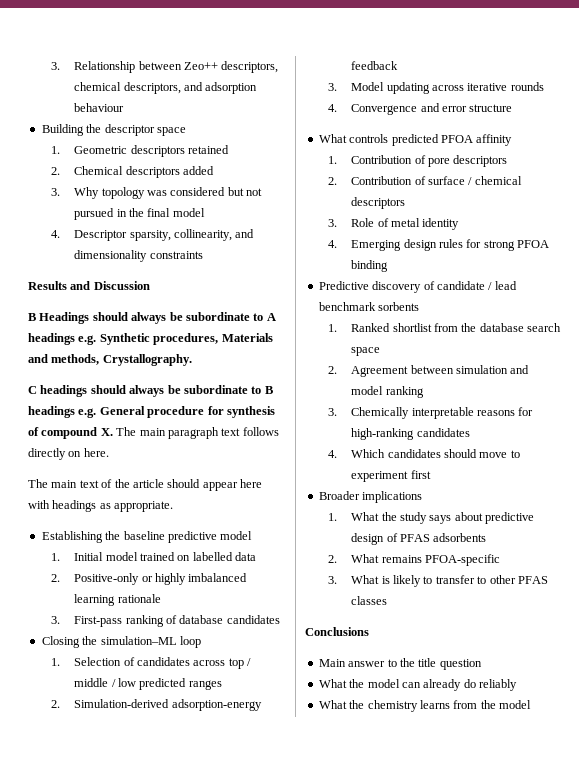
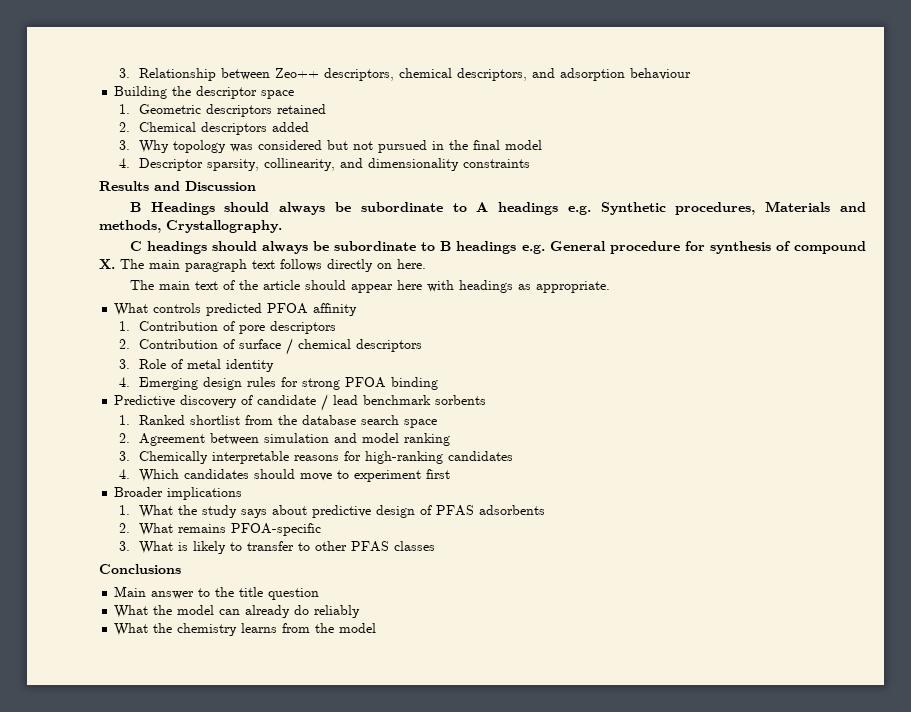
[41,531,253,543] [51,552,257,561] [51,573,248,585] [74,594,161,606] [51,615,280,627] [41,636,201,648] [51,657,252,669] [74,678,222,690] [51,699,262,711] [351,61,399,70] [328,82,544,94] [328,103,513,115] // Establishing the baseline predictive model // 1. Initial model trained on labelled data // 2. Positive-only or highly imbalanced learning rationale // 3. First-pass ranking of database candidates // Closing the simulation–ML loop // 1. Selection of candidates across top / middle / low predicted ranges // 2. Simulation-derived adsorption-energy feedback // 3. Model updating across iterative rounds // 4. Convergence and error structure -> (610, 287) none

